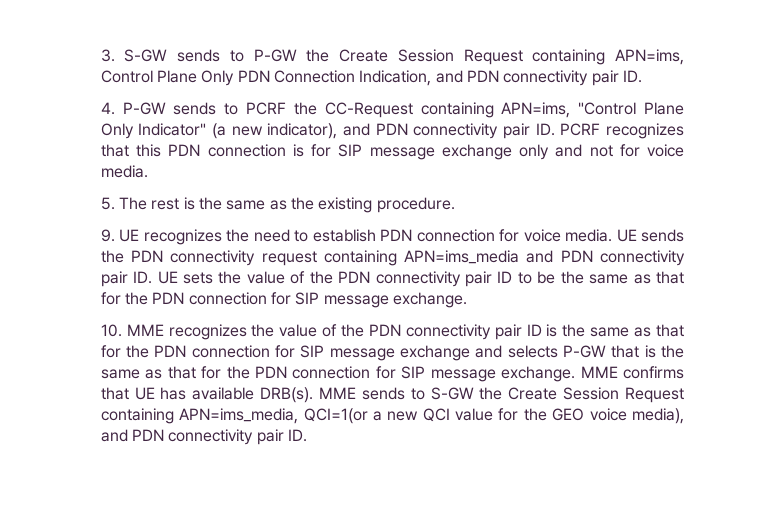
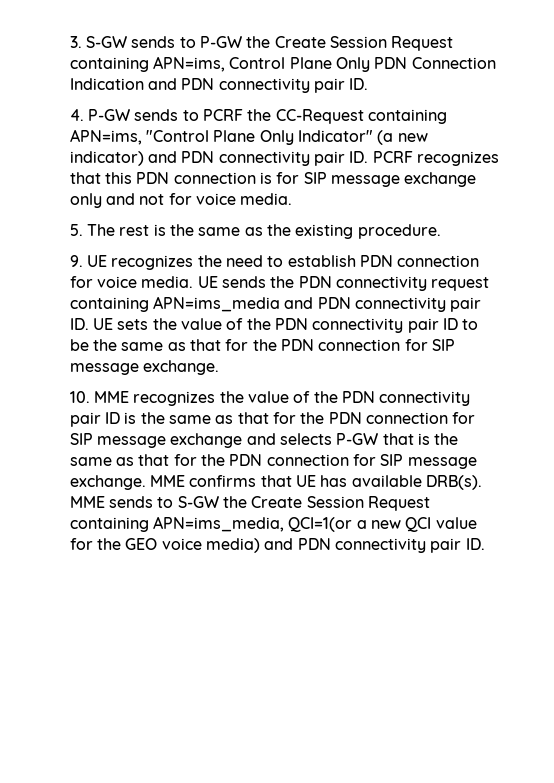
[359,70,432,86] Indication, -> [69,78,144,90] Indication
[267,123,338,139] indicator), -> [69,151,144,166] indicator)
[631,408,684,424] media), -> [206,538,261,553] media)

